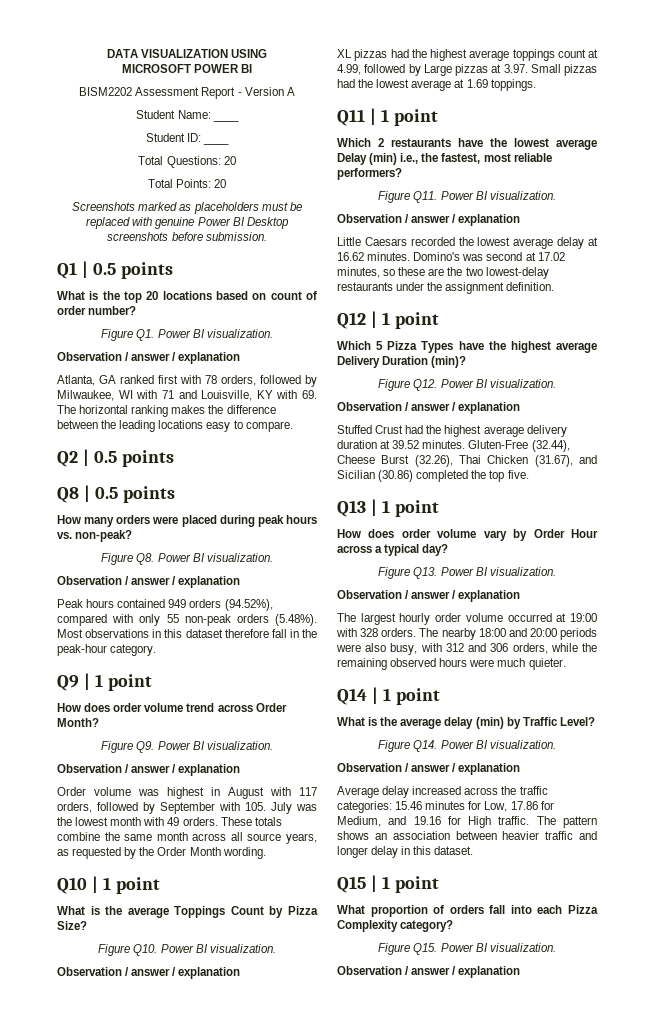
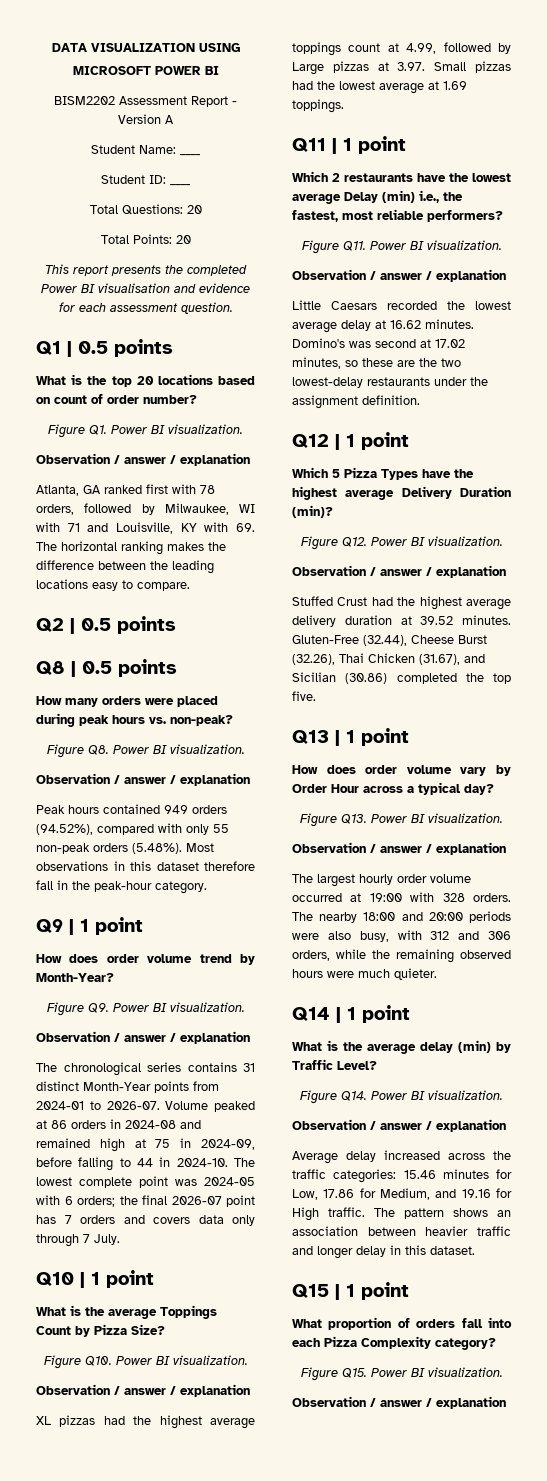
[72,202,302,214] [86,217,289,229] [107,232,267,241] Screenshots marked as placeholders must be replaced with genuine Power BI Desktop screenshots before submission. -> [45,264,247,276] [41,283,250,293] [58,302,233,314] This report presents the completed Power BI visualisation and evidence for each assessment question.
[217,703,287,712] [57,718,99,727] across Order Month? -> [240,954,255,965] [36,973,114,982] by Month-Year?
[57,787,317,799] [57,802,317,814] [57,817,282,826] [57,832,317,844] [57,847,266,859] Order volume was highest in August with 117 orders, followed by September with 105. July was the lowest month with 49 orders. These totals combine the same month across all source years, as requested by the Order Month wording. -> [36,1062,255,1076] [36,1081,219,1093] [36,1101,255,1112] [36,1119,201,1129] [36,1138,255,1152] [36,1157,255,1171] [36,1176,255,1188] [36,1195,255,1207] [36,1215,255,1226] [36,1234,120,1247] The chronological series contains 31 distinct Month-Year points from 2024-01 to 2026-07. Volume peaked at 86 orders in 2024-08 and remained high at 75 in 2024-09, before falling to 44 in 2024-10. The lowest complete point was 2024-05 with 6 orders; the final 2026-07 point has 7 orders and covers data only through 7 July.

